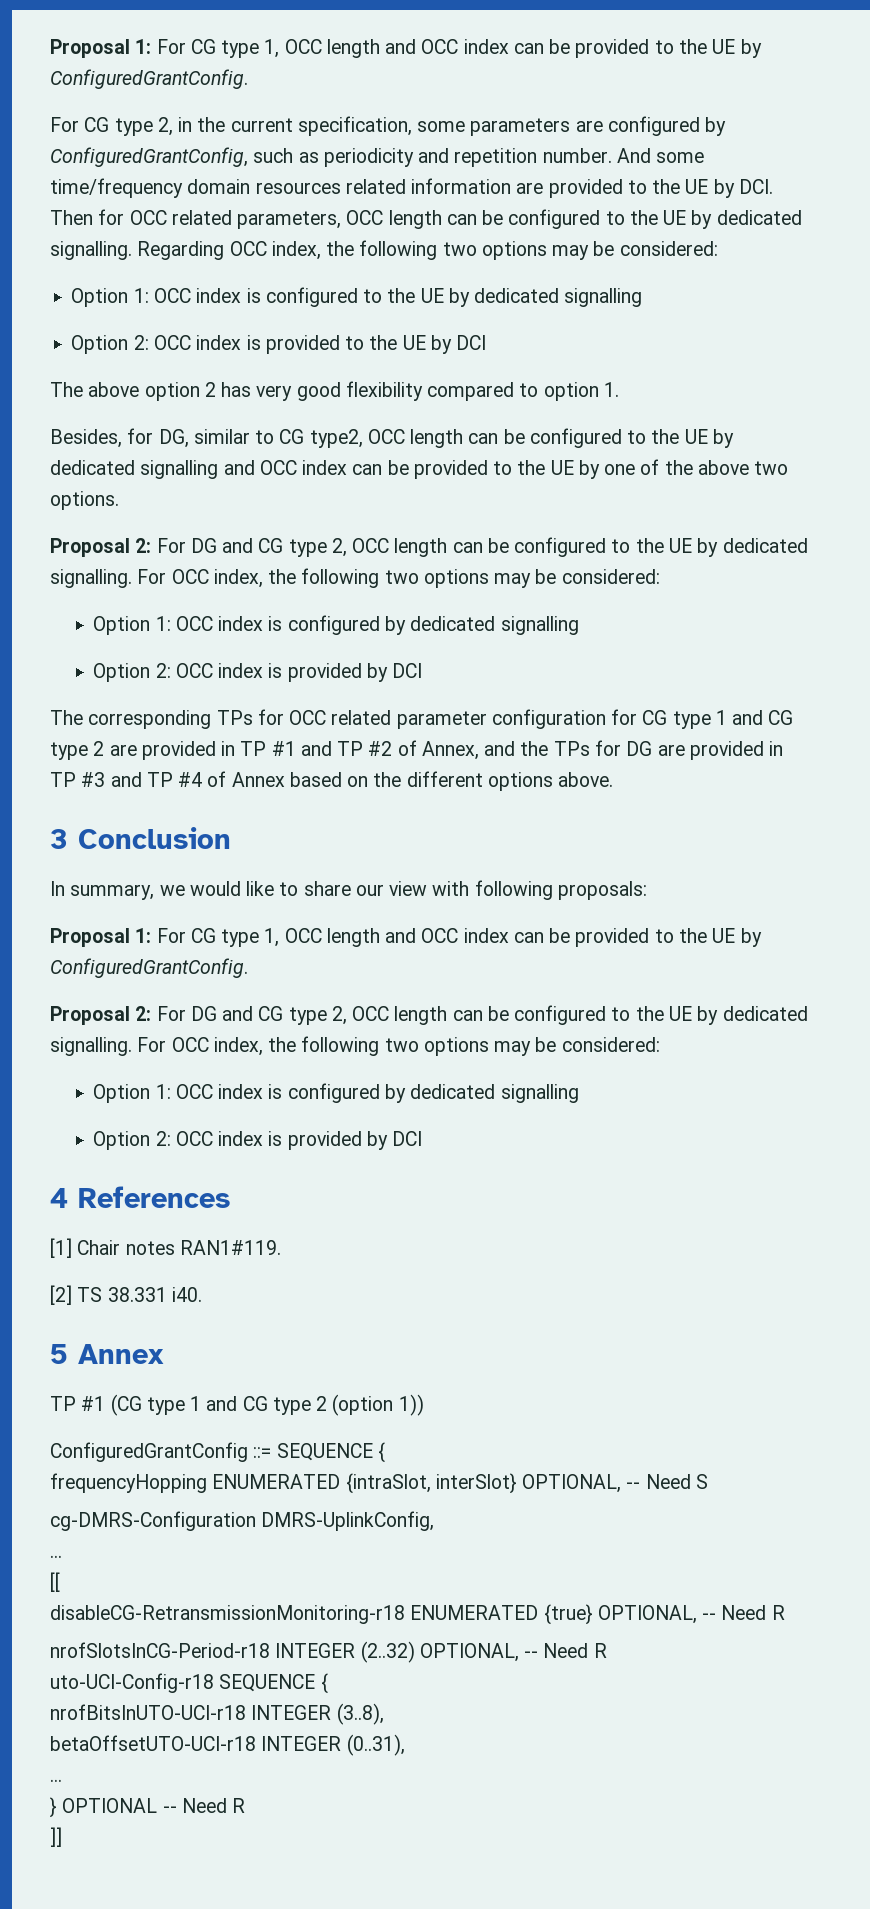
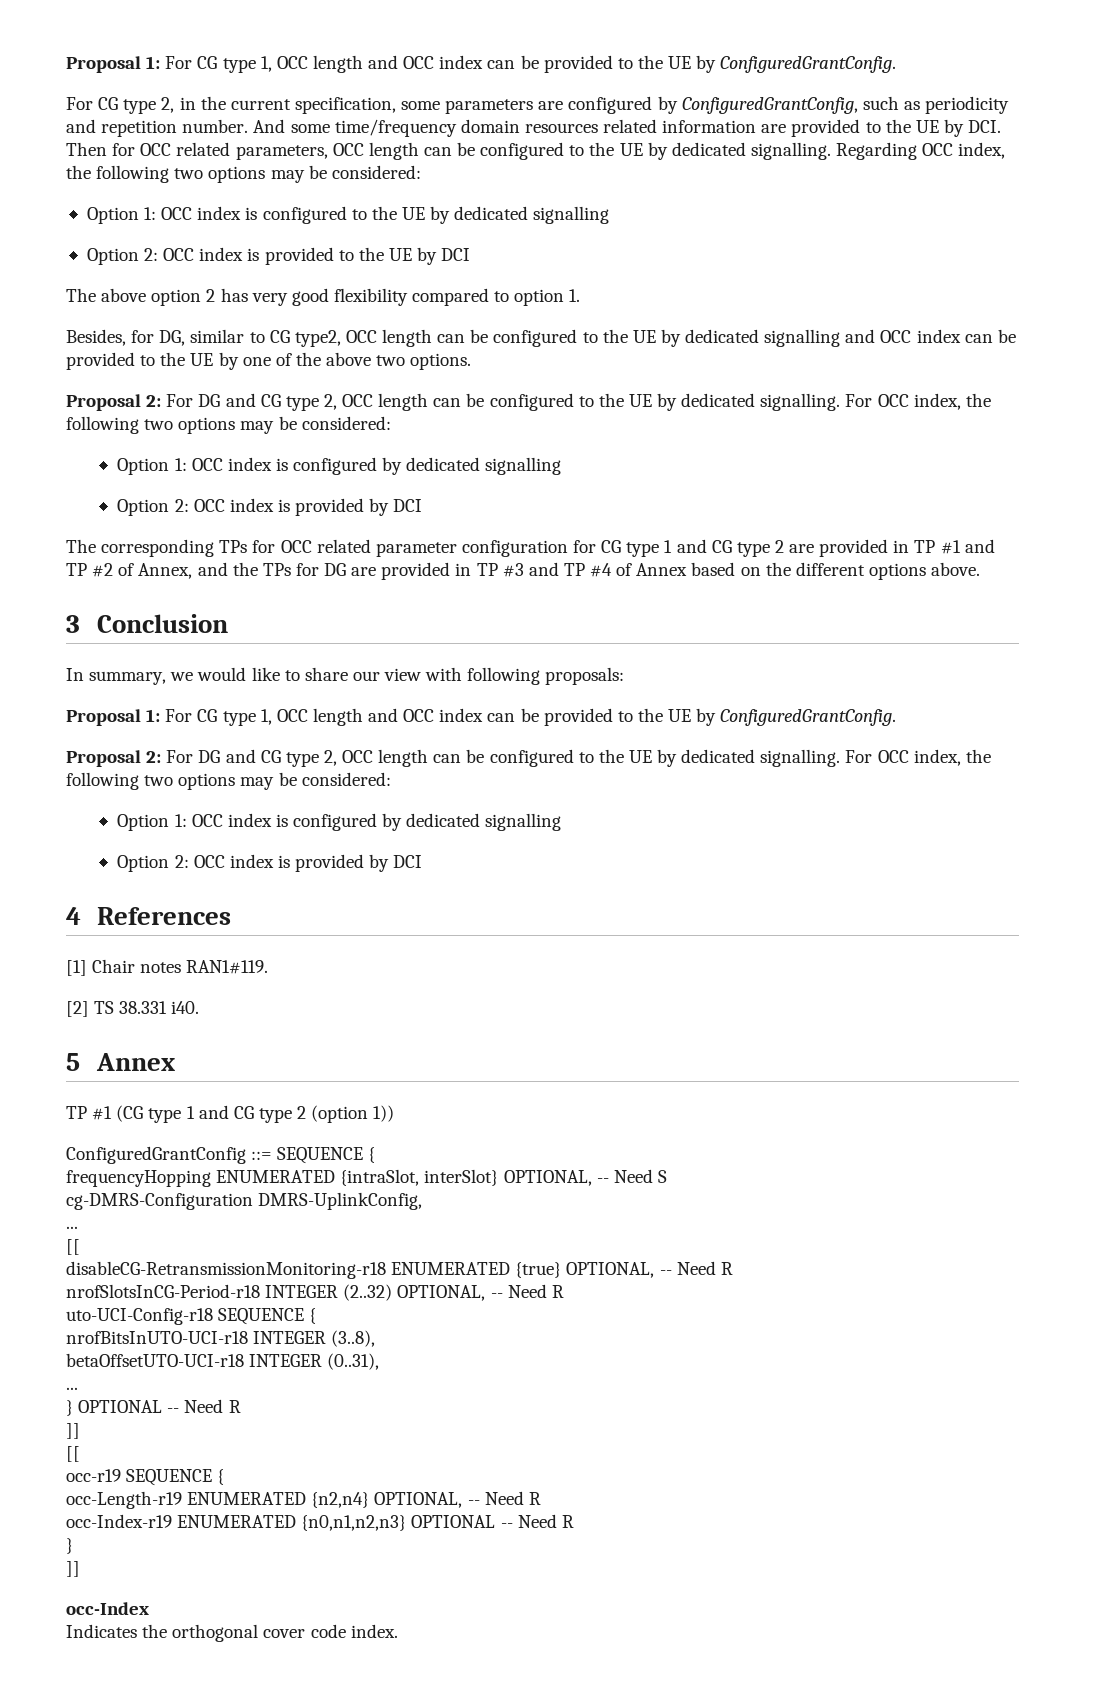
(62, 1837) none -> [66,1446,80,1462] [66,1469,225,1486] [66,1491,541,1509] [66,1514,574,1531] [66,1538,73,1554] [66,1561,80,1577] [66,1602,149,1615] [66,1624,398,1642] // [[ // occ-r19 SEQUENCE { // occ-Length-r19 ENUMERATED {n2,n4} OPTIONAL, -- Need R // occ-Index-r19 ENUMERATED {n0,n1,n2,n3} OPTIONAL -- Need R // } // ]] // occ-Index // Indicates the orthogonal cover code index.

